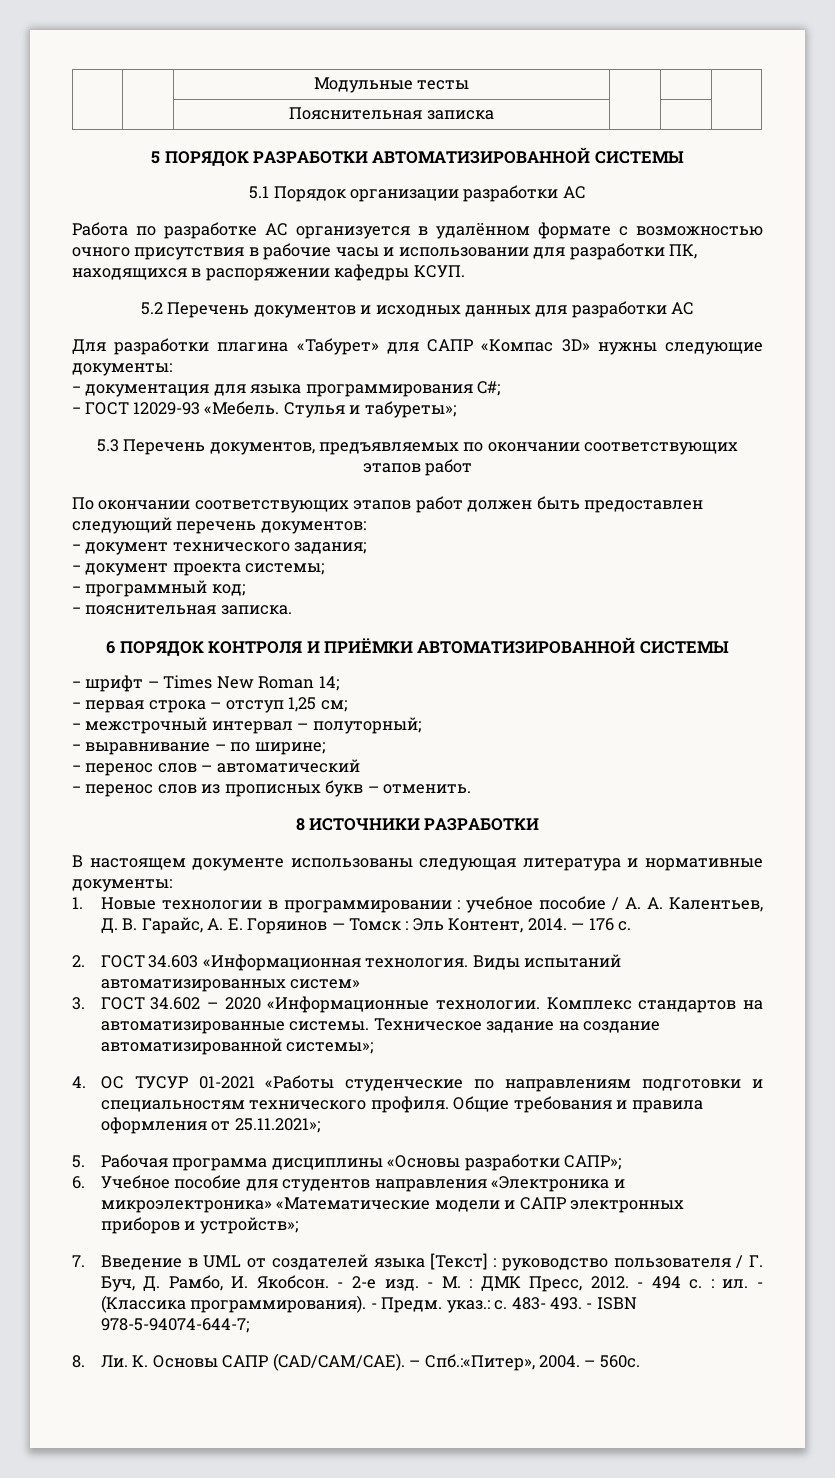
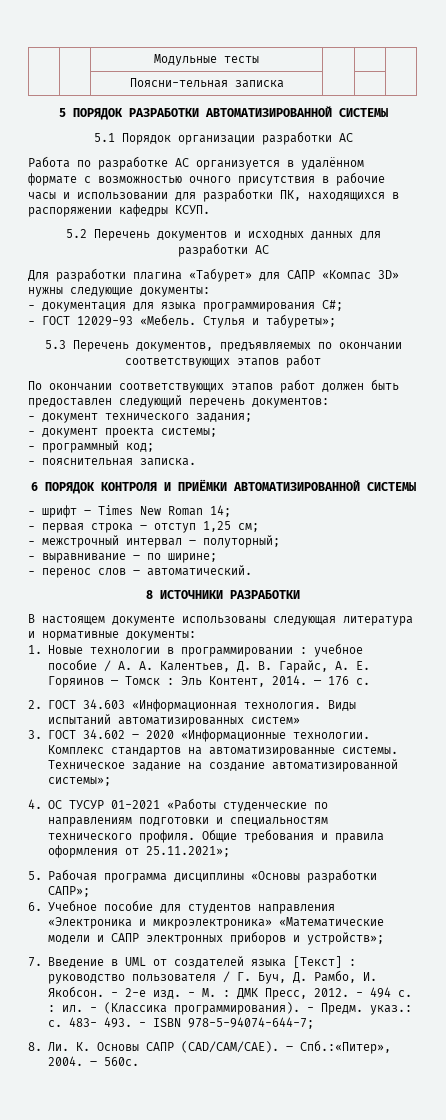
[289,107,423,120] Пояснительная -> [129,78,228,88] Поясни-тельная
[216,759,360,773] [72,780,472,797] автоматический // − перенос слов из прописных букв – отменить. -> [147,565,252,576] автоматический.

